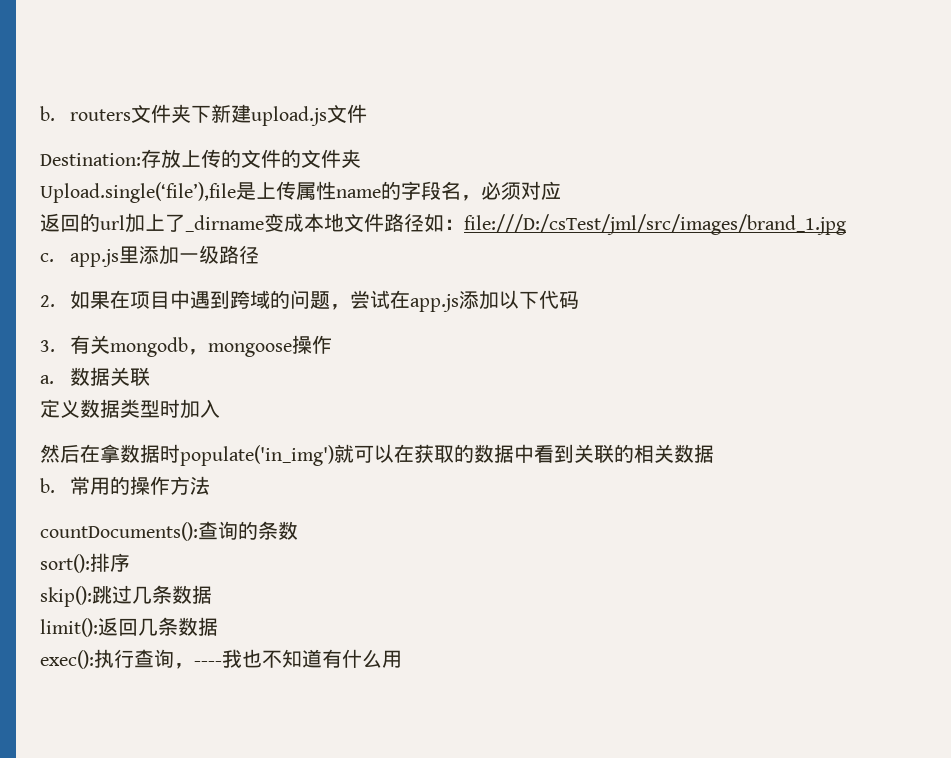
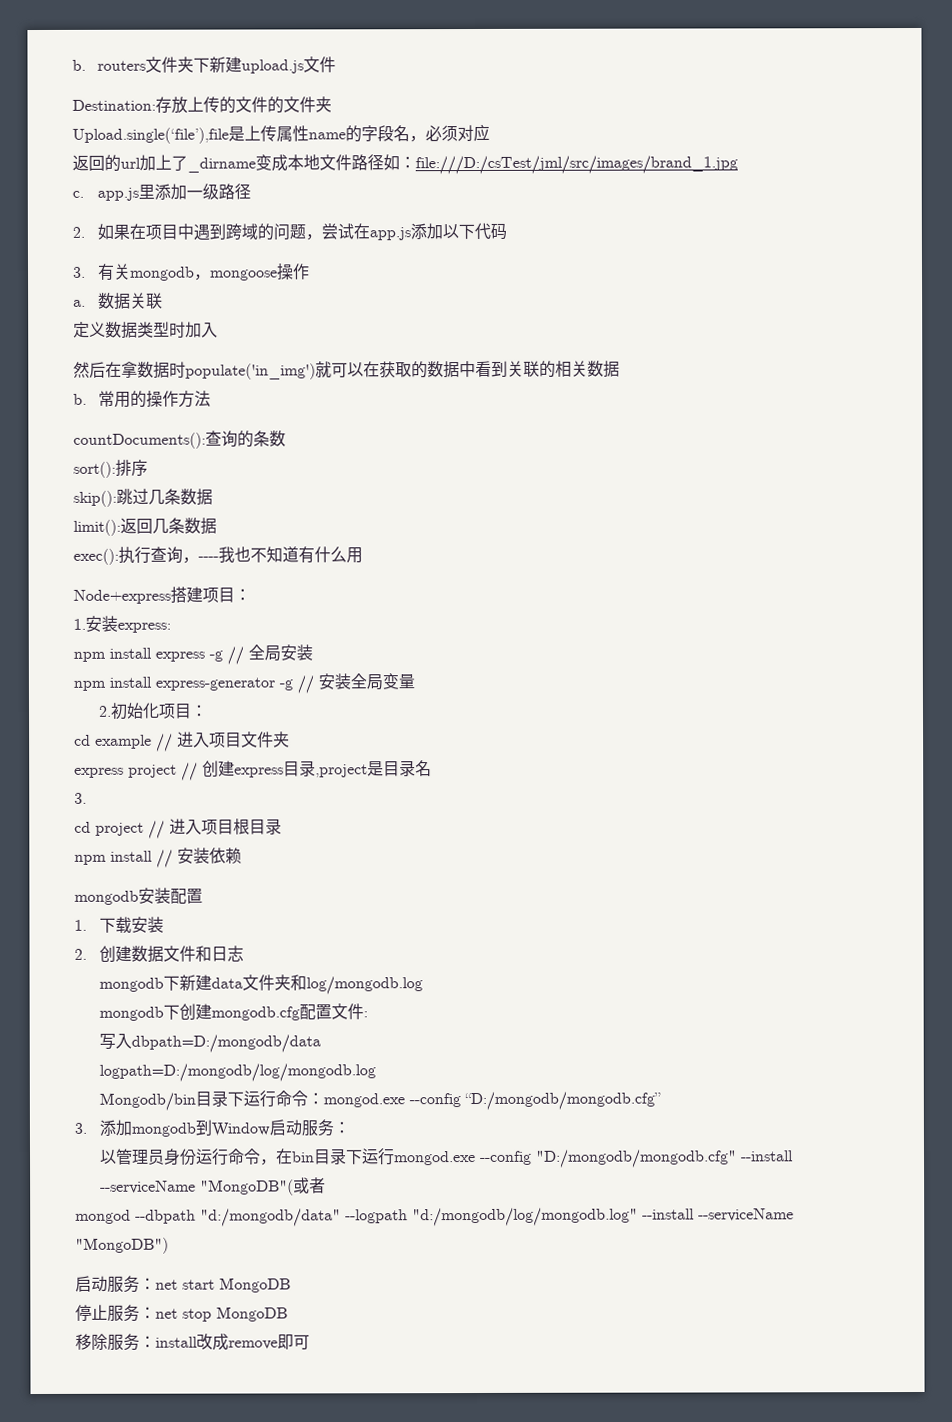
(402, 659) none -> [73,586,251,604] [73,615,171,633] [73,644,313,665] [73,673,415,694] [97,702,208,720] [74,731,290,752] [74,760,432,781] [74,792,87,804] [74,818,282,839] [74,847,242,868] [74,887,203,905] [74,916,164,934] [74,945,244,963] [98,974,423,995] [98,1003,368,1021] [98,1033,321,1053] [98,1063,376,1082] [98,1090,661,1111] [74,1119,350,1137] [98,1148,794,1168] [99,1177,326,1196] [75,1207,794,1227] [75,1237,169,1254] [75,1275,291,1293] [75,1304,288,1322] [75,1333,310,1351] // Node+express搭建项目： // 1.安装express: // npm install express -g // 全局安装 // npm install express-generator -g // 安装全局变量 // 2.初始化项目： // cd example // 进入项目文件夹 // express project // 创建express目录,project是目录名 // 3. // cd project // 进入项目根目录 // npm install // 安装依赖 // mongodb安装配置 // 1.下载安装 // 2.创建数据文件和日志 // mongodb下新建data文件夹和log/mongodb.log // mongodb下创建mongodb.cfg配置文件: // 写入dbpath=D:/mongodb/data // logpath=D:/mongodb/log/mongodb.log // Mongodb/bin目录下运行命令：mongod.exe --config “D:/mongodb/mongodb.cfg” // 3.添加mongodb到Window启动服务： // 以管理员身份运行命令，在bin目录下运行mongod.exe --config "D:/mongodb/mongodb.cfg" --install --serviceName "MongoDB"(或者 // mongod --dbpath "d:/mongodb/data" --logpath "d:/mongodb/log/mongodb.log" --install --serviceName "MongoDB") // 启动服务：net start MongoDB // 停止服务：net stop MongoDB // 移除服务：install改成remove即可

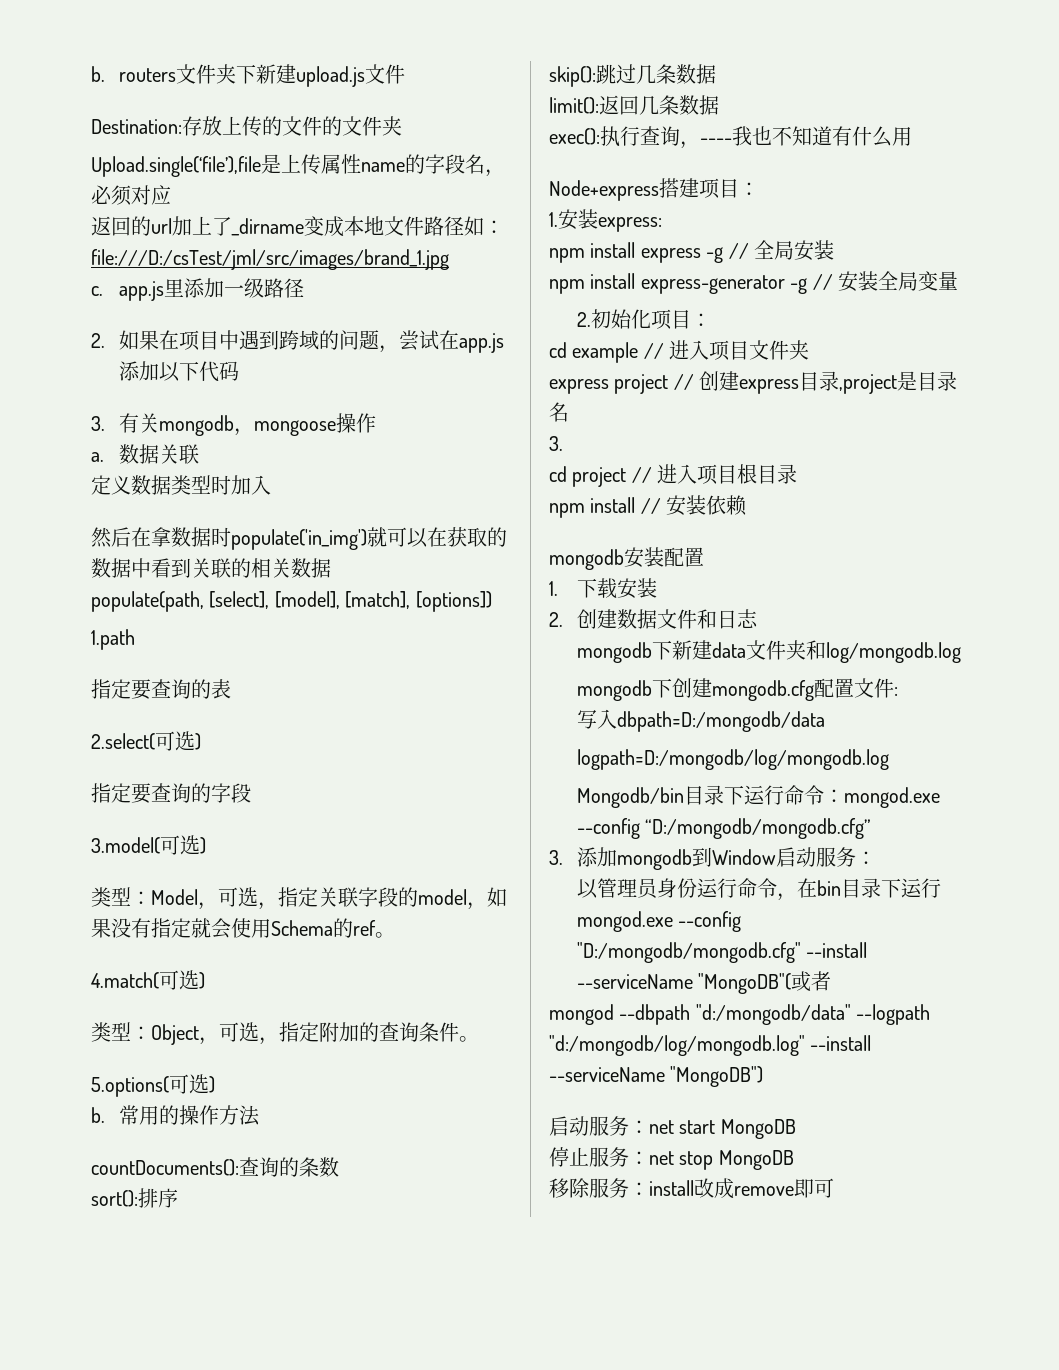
(620, 369) none -> [91,591,492,612] [91,629,135,650] [91,679,231,700] [91,731,201,751] [91,783,251,804] [91,835,206,855] [91,887,507,910] [91,918,395,939] [91,970,205,990] [91,1022,479,1045] [91,1074,215,1097] // populate(path, [select], [model], [match], [options]) // 1.path // 指定要查询的表 // 2.select(可选) // 指定要查询的字段 // 3.model(可选) // 类型：Model，可选，指定关联字段的model，如果没有指定就会使用Schema的ref。 // 4.match(可选) // 类型：Object，可选，指定附加的查询条件。 // 5.options(可选)

